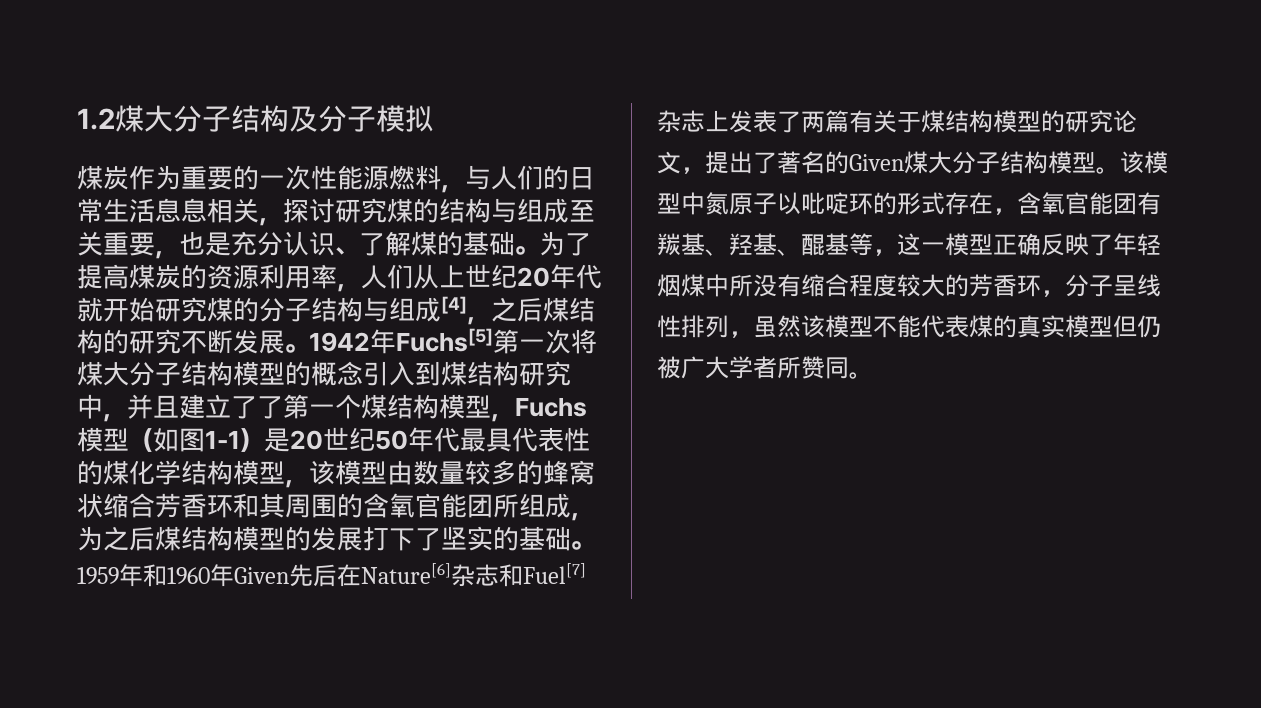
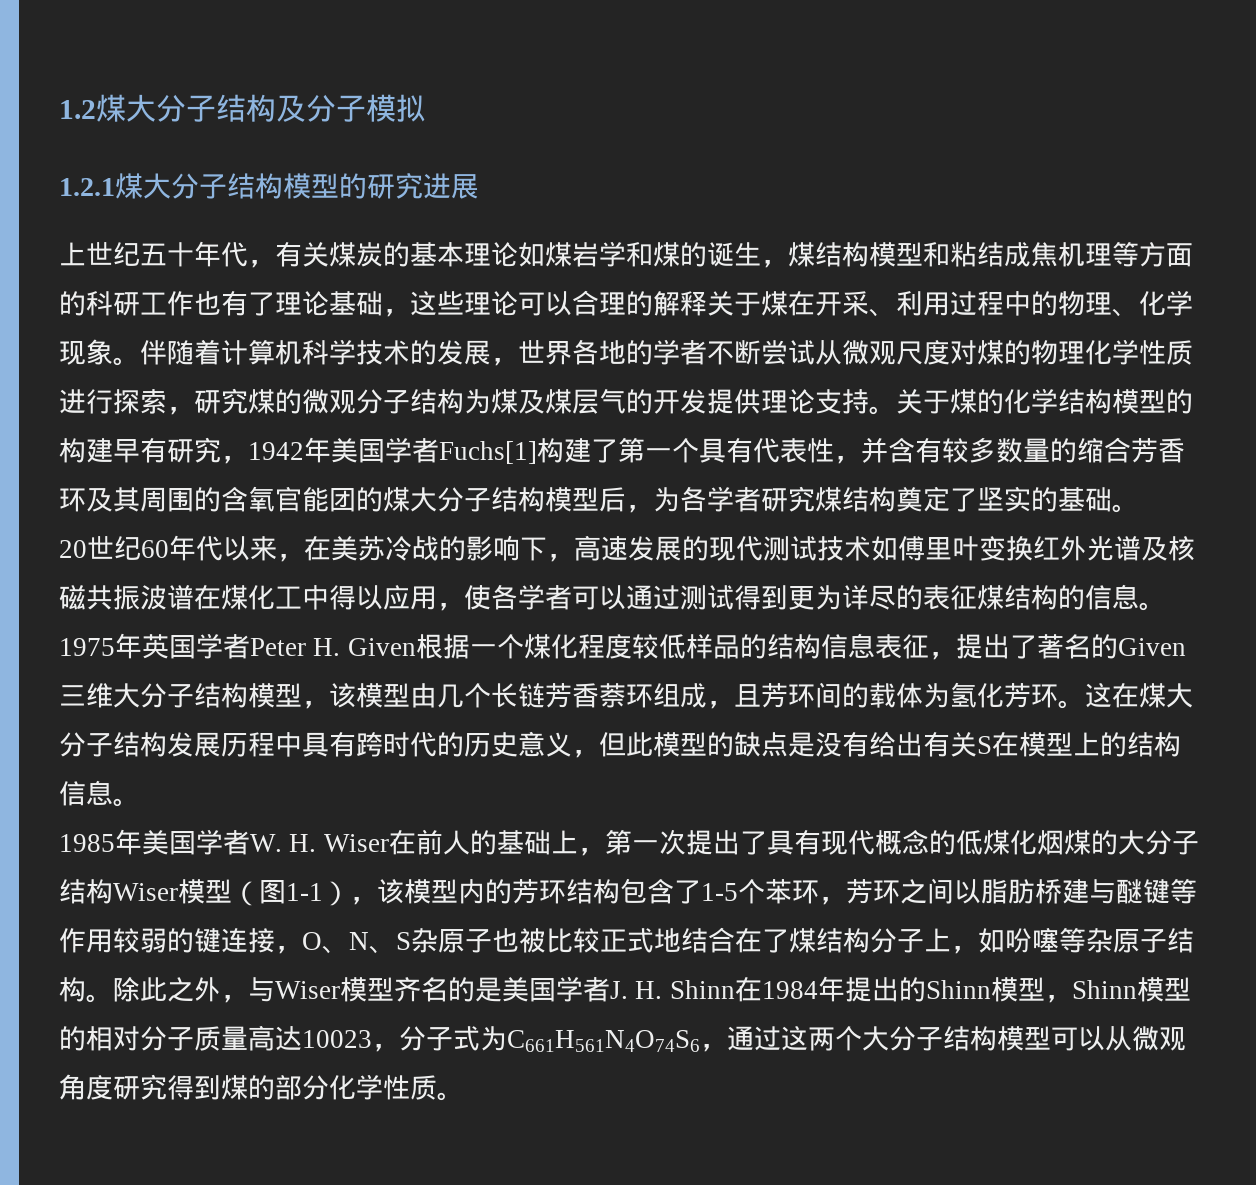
[77,165,595,193] [77,198,595,226] [77,231,591,259] [77,264,602,292] [77,296,467,322] [467,297,595,325] [77,328,597,354] 煤炭作为重要的一次性能源燃料，与人们的日常生活息息相关，探讨研究煤的结构与组成至关重要，也是充分认识、了解煤的基础。为了提高煤炭的资源利用率，人们从上世纪20年代就开始研究煤的分子结构与组成[4]，之后煤结构的研究不断发展。1942年Fuchs[5]第一次将 -> [59,178,115,196] 1.2.1
[311,361,571,386] [77,394,587,422] [77,427,590,452] [77,460,181,485] 概念引入到煤结构研究中，并且建立了了第一个煤结构模型，Fuchs模型（如图1-1）是20世纪50年代最具代表性的煤化学 -> [367,173,479,199] [59,241,1193,268] [59,290,1193,317] [59,339,1193,366] [59,388,1193,415] [59,437,1185,464] [59,486,1139,513] [59,535,1195,562] [59,584,1166,611] [59,633,1186,660] [59,683,194,708] 研究进展 // 上世纪五十年代，有关煤炭的基本理论如煤岩学和煤的诞生，煤结构模型和粘结成焦机理等方面的科研工作也有了理论基础，这些理论可以合理的解释关于煤在开采、利用过程中的物理、化学现象。伴随着计算机科学技术的发展，世界各地的学者不断尝试从微观尺度对煤的物理化学性质进行探索，研究煤的微观分子结构为煤及煤层气的开发提供理论支持。关于煤的化学结构模型的构建早有研究，1942年美国学者Fuchs[1]构建了第一个具有代表性，并含有较多数量的缩合芳香环及其周围的含氧官能团的煤大分子结构模型后，为各学者研究煤结构奠定了坚实的基础。 // 20世纪60年代以来，在美苏冷战的影响下，高速发展的现代测试技术如傅里叶变换红外光谱及核磁共振波谱在煤化工中得以应用，使各学者可以通过测试得到更为详尽的表征煤结构的信息。1975年英国学者Peter H. Given根据一个煤化程度较低样品的结构信息表征，提出了著名的Given三维大分子
[413,460,595,485] [77,493,595,521] [77,526,595,551] [77,563,586,587] [657,110,1137,133] [657,151,1168,174] [657,192,1161,215] [657,233,1161,256] [657,274,1161,297] [657,315,1161,338] [657,356,849,379] 数量较多的蜂窝状缩合芳香环和其周围的含氧官能团所组成，为之后煤结构模型的发展打下了坚实的基础。 // 1959年和1960年Given先后在Nature[6]杂志和Fuel[7]杂志上发表了两篇有关于煤结构模型的研究论文，提出了著名的Given煤大分子结构模型。该模型中氮原子以吡啶环的形式存在，含氧官能团有羰基、羟基、醌基等，这一模型正确反映了年轻烟煤中所没有缩合程度较大的芳香环，分子呈线性排列，虽然该模型不能代表煤的真实模型但仍被广大学者所赞同 -> [437,682,1193,709] [59,731,1181,758] [59,780,140,807] [59,829,1199,856] [59,878,1197,906] [59,927,1194,954] [59,976,1191,1003] [59,1025,1186,1052] [59,1074,437,1100] 几个长链芳香萘环组成，且芳环间的载体为氢化芳环。这在煤大分子结构发展历程中具有跨时代的历史意义，但此模型的缺点是没有给出有关S在模型上的结构信息。 // 1985年美国学者W. H. Wiser在前人的基础上，第一次提出了具有现代概念的低煤化烟煤的大分子结构Wiser模型（图1-1），该模型内的芳环结构包含了1-5个苯环，芳环之间以脂肪桥建与醚键等作用较弱的键连接，O、N、S杂原子也被比较正式地结合在了煤结构分子上，如吩噻等杂原子结构。除此之外，与Wiser模型齐名的是美国学者J. H. Shinn在1984年提出的Shinn模型，Shinn模型的相对分子质量高达10023，分子式为C661H561N4O74S6，通过这两个大分子结构模型可以从微观角度研究得到煤的部分化学性质

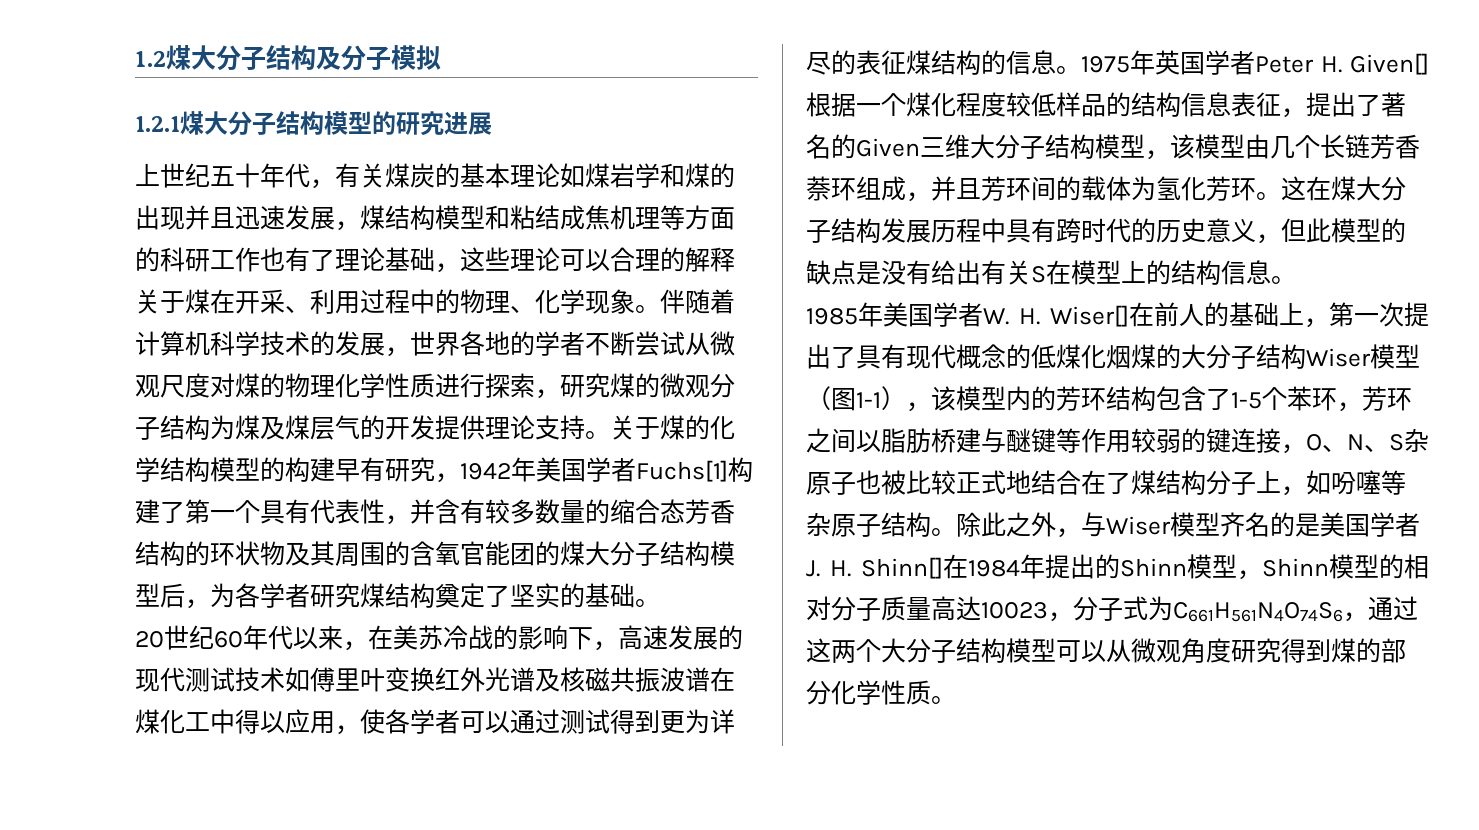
[707,242,761,267] 诞生 -> [135,205,335,230] 出现并且迅速发展
[1131,438,1185,463] [59,488,86,512] 芳香环 -> [660,499,735,524] [135,541,285,566] 态芳香结构的环状物
[347,638,416,656] Given -> [1350,53,1429,75] Given[]
(734, 704) none -> [931,176,956,201] 并
[323,834,389,852] Wiser -> [1050,305,1129,327] Wiser[]
[669,980,735,999] Shinn -> [861,557,943,579] Shinn[]

